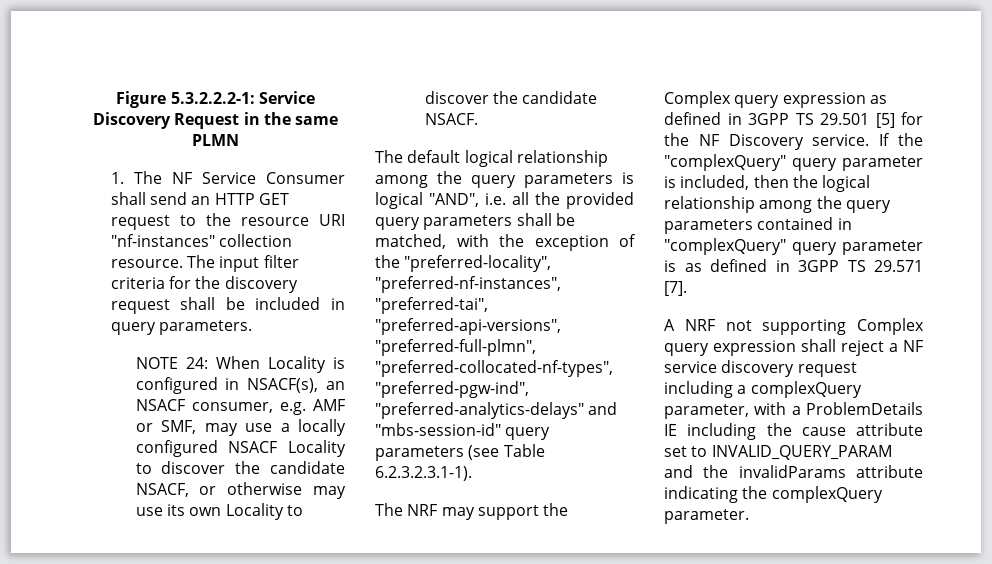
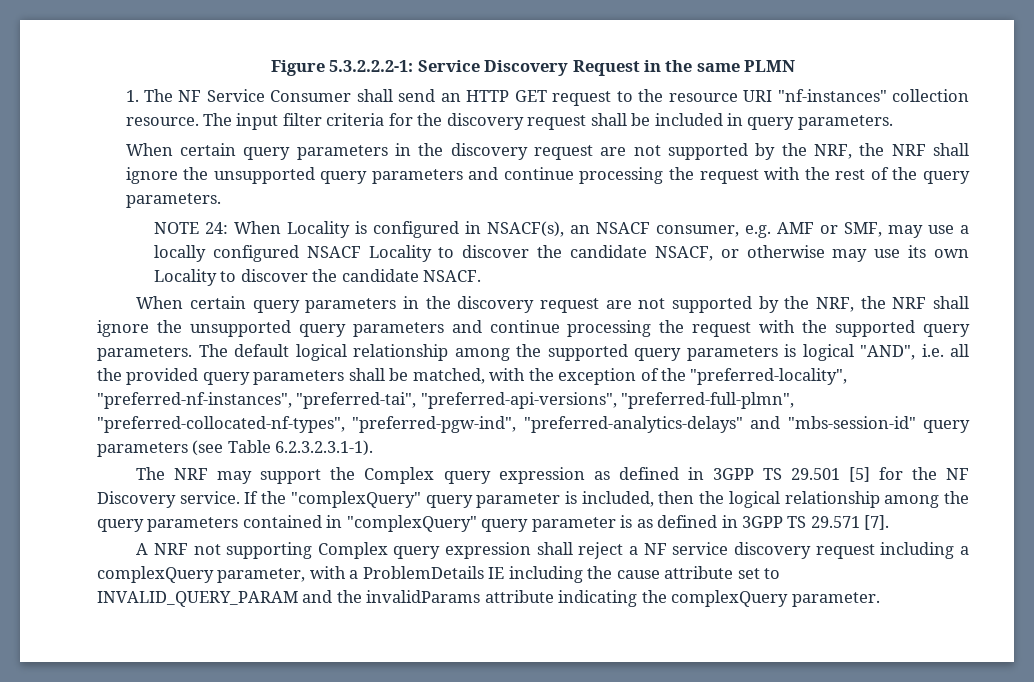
(253, 327) none -> [125,143,969,160] [125,167,971,184] [125,193,221,208] // When certain query parameters in the discovery request are not supported by the NRF, the NRF shall ignore the unsupported query parameters and continue processing the request with the rest of the query parameters.
(478, 119) none -> [136,296,969,313] [97,320,970,337] [97,346,192,361] When certain query parameters in the discovery request are not supported by the NRF, the NRF shall ignore the unsupported query parameters and continue processing the request with the supported query parameters.
(462, 177) none -> [547,344,628,361] supported

